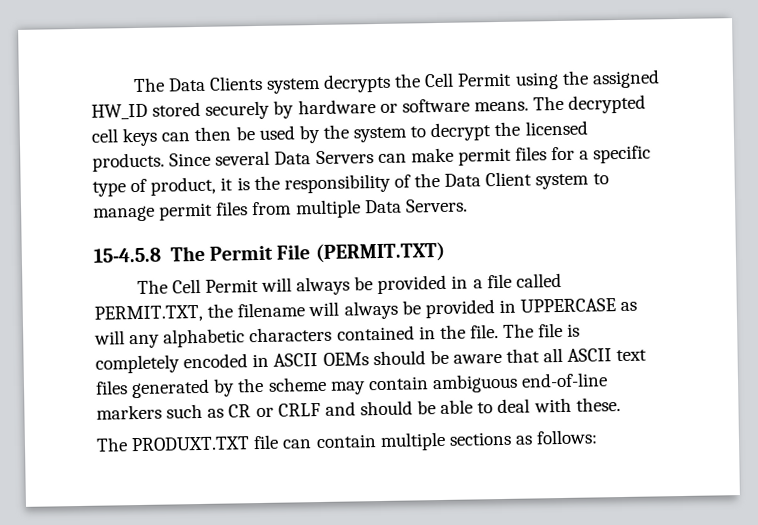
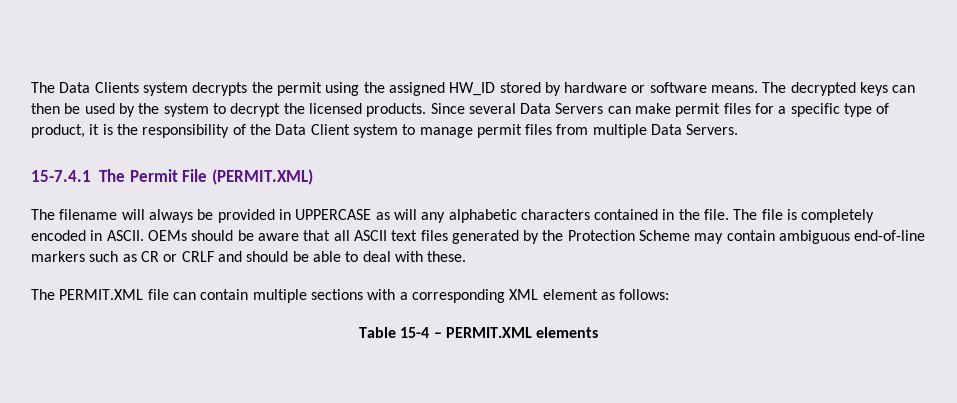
[424,72,513,88] Cell Permit -> [276,82,322,96] permit
[205,100,271,120] securely -> (541, 87) none
[91,128,118,143] cell -> (856, 89) none
[93,247,161,263] 15-4.5.8 -> [31,170,91,182] 15-7.4.1
[314,241,445,264] [136,272,562,296] [94,303,234,323] (PERMIT.TXT) // The Cell Permit will always be provided in a file called PERMIT.TXT, the -> [211,169,313,185] [31,209,55,220] (PERMIT.XML) // The
[273,353,319,367] ASCII -> [106,230,144,241] ASCII.
[267,376,327,392] scheme -> [567,230,691,241] Protection Scheme
[131,436,251,452] PRODUXT.TXT -> [59,289,144,300] PERMIT.XML
[514,429,599,445] as follows: -> [367,289,670,303] [358,327,599,338] with a corresponding XML element as follows: // Table 15-4 – PERMIT.XML elements

